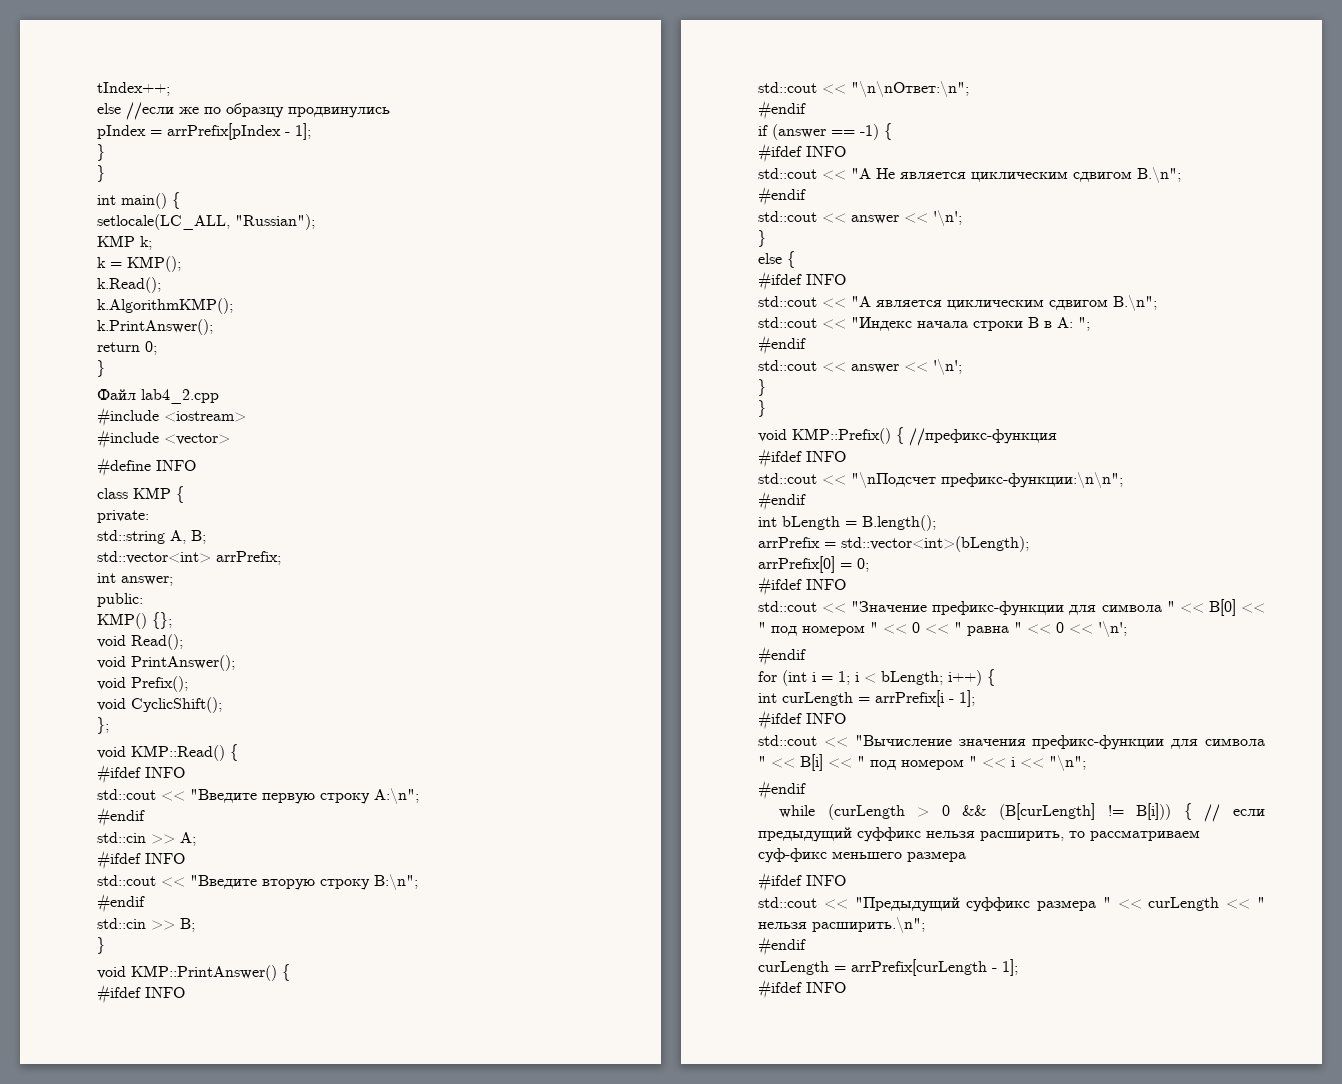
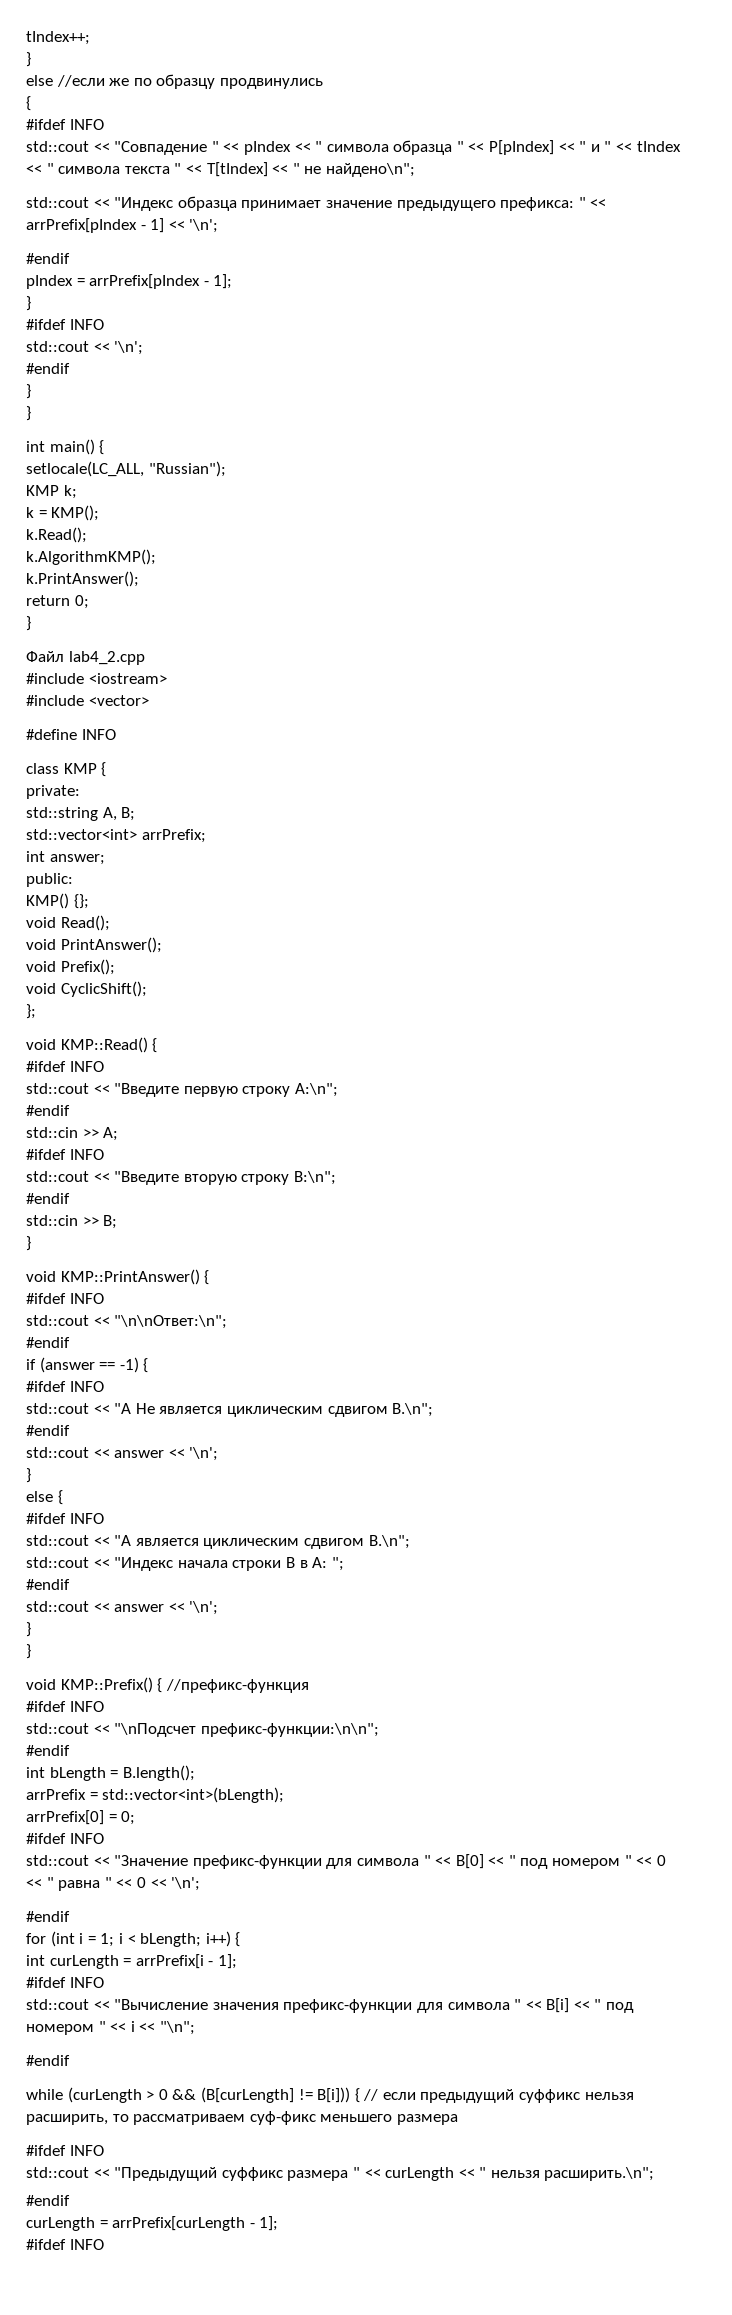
(170, 89) none -> [26,52,31,67] // }
(390, 112) none -> [26,96,31,111] [26,119,104,130] [26,140,681,155] [26,162,415,177] [26,196,607,211] [26,218,219,233] [26,253,70,264] // { // #ifdef INFO // std::cout << "Cовпадение " << pIndex << " символа образца " << P[pIndex] << " и " << tIndex << " символа текста " << T[tIndex] << " не найдено\n"; // std::cout << "Индекс образца принимает значение предыдущего префикса: " << arrPrefix[pIndex - 1] << '\n'; // #endif
(105, 152) none -> [26,319,104,330] [26,341,144,355] [26,363,70,374] [26,384,31,399] // #ifdef INFO // std::cout << '\n'; // #endif // }

